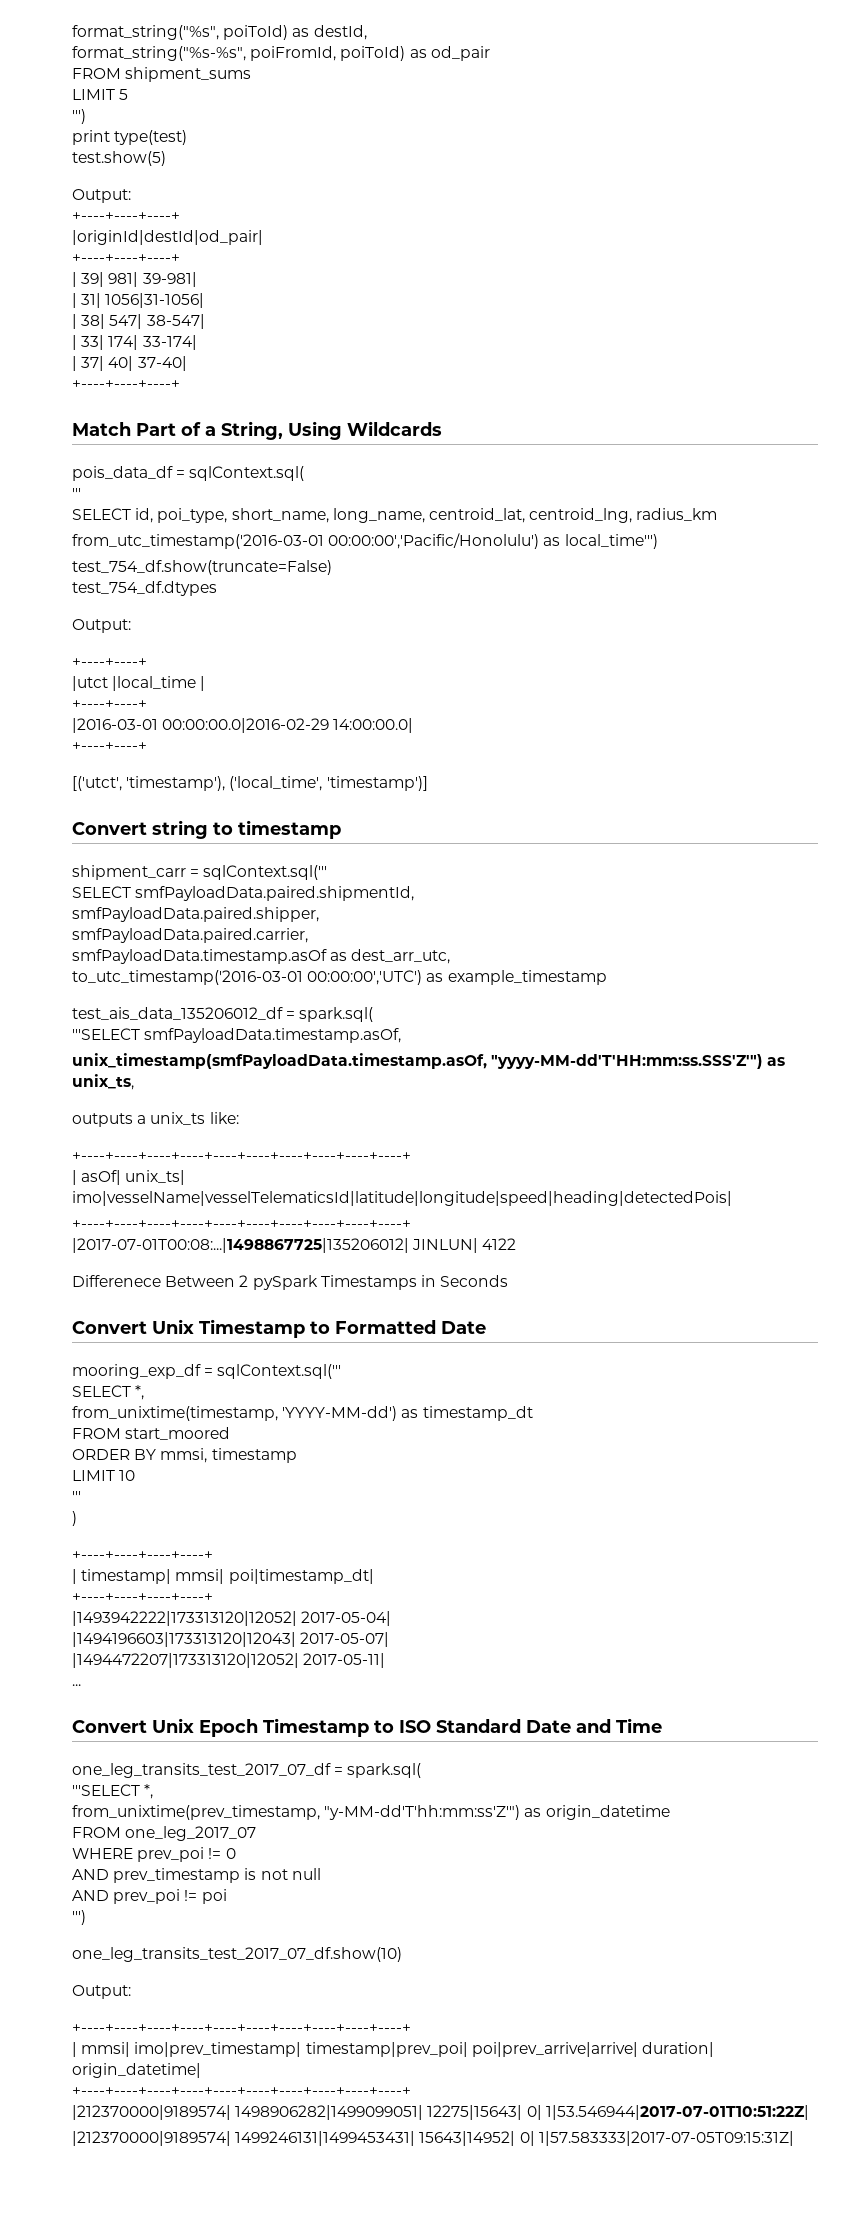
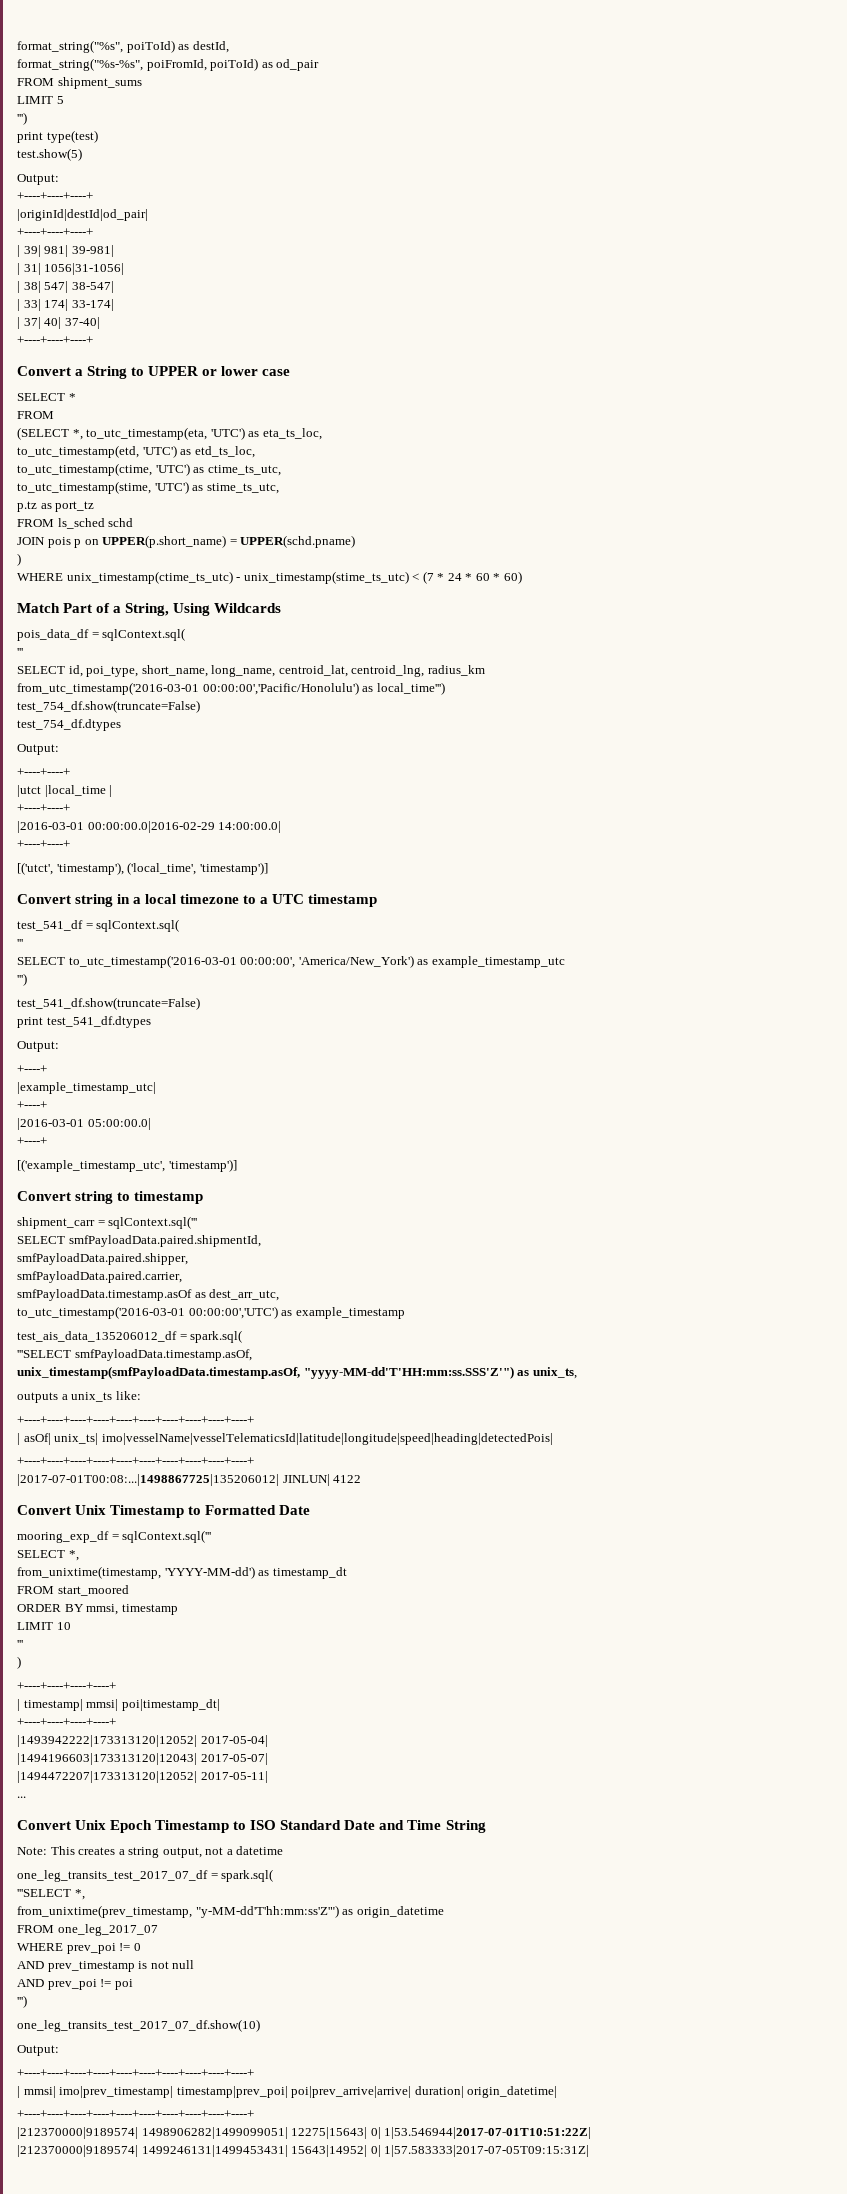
(180, 384) none -> [17,366,291,379] [17,393,76,401] [17,411,54,419] [17,427,322,440] [17,445,255,458] [17,463,281,476] [17,481,279,494] [17,501,95,512] [17,518,134,529] [17,535,356,548] [17,553,21,566] [17,571,522,584] // Convert a String to UPPER or lower case // SELECT * // FROM // (SELECT *, to_utc_timestamp(eta, 'UTC') as eta_ts_loc, // to_utc_timestamp(etd, 'UTC') as etd_ts_loc, // to_utc_timestamp(ctime, 'UTC') as ctime_ts_utc, // to_utc_timestamp(stime, 'UTC') as stime_ts_utc, // p.tz as port_tz // FROM ls_sched schd // JOIN pois p on UPPER(p.short_name) = UPPER(schd.pname) // ) // WHERE unix_timestamp(ctime_ts_utc) - unix_timestamp(stime_ts_utc) < (7 * 24 * 60 * 60)
(428, 783) none -> [17,894,378,907] [17,919,180,932] [17,939,23,947] [17,955,565,968] [17,973,27,986] [17,997,200,1010] [17,1016,151,1028] [17,1041,59,1052] [17,1065,47,1073] [17,1082,156,1094] [17,1101,47,1109] [17,1118,151,1130] [17,1137,47,1145] [17,1159,237,1172] // Convert string in a local timezone to a UTC timestamp // test_541_df = sqlContext.sql( // ''' // SELECT to_utc_timestamp('2016-03-01 00:00:00', 'America/New_York') as example_timestamp_utc // ''') // test_541_df.show(truncate=False) // print test_541_df.dtypes // Output: // +----+ // |example_timestamp_utc| // +----+ // |2016-03-01 05:00:00.0| // +----+ // [('example_timestamp_utc', 'timestamp')]
[72,1275,509,1290] // Differenece Between 2 pySpark Timestamps in Seconds -> (362, 1479) none
(662, 1725) none -> [445,1820,486,1833] [17,1846,284,1858] String // Note: This creates a string output, not a datetime

